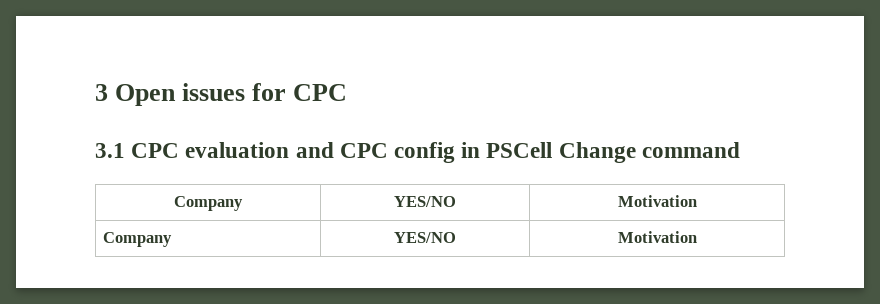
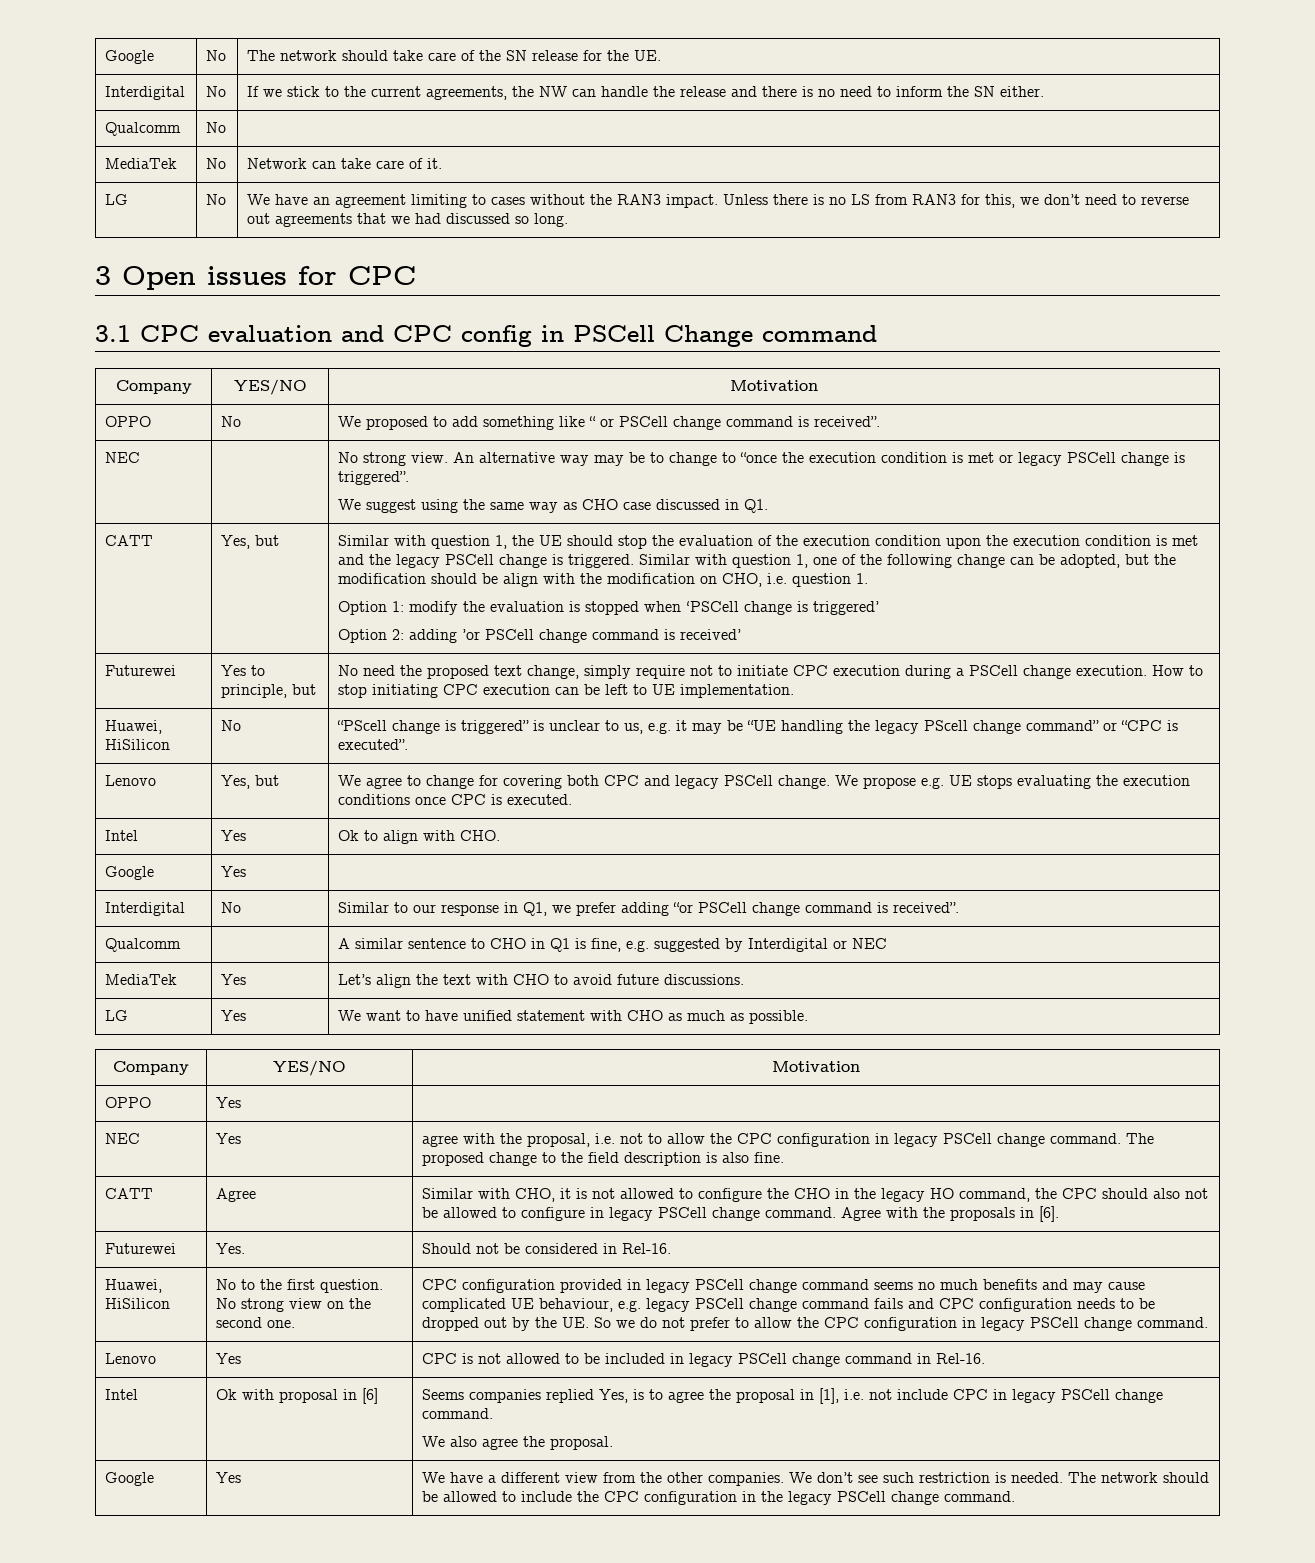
(95, 92) none -> [105,50,155,64] [206,50,227,61] [247,50,662,61] [105,86,186,100] [206,86,227,97] [247,86,1045,100] [105,122,182,136] [206,122,227,133] [105,158,178,169] [206,158,227,169] [247,158,443,169] [105,194,129,205] [206,194,227,205] [247,194,1190,208] [247,213,569,227] Google | No | The network should take care of the SN release for the UE. // Interdigital | No | If we stick to the current agreements, the NW can handle the release and there is no need to inform the SN either. // Qualcomm | No | // MediaTek | No | Network can take care of it. // LG | No | We have an agreement limiting to cases without the RAN3 impact. Unless there is no LS from RAN3 for this, we don’t need to reverse out agreements that we had discussed so long. //
[102,232,172,247] [394,232,456,243] [617,231,697,243] Company | YES/NO | Motivation -> [105,416,152,427] [221,416,242,427] [338,416,881,430] [105,452,141,463] [338,452,1186,466] [338,471,410,485] [338,499,769,513] [105,535,154,546] [221,535,280,549] [338,535,1199,549] [338,554,1177,568] [338,573,869,587] [338,601,880,615] [338,629,742,643] [105,665,177,676] [221,665,266,676] [221,684,317,698] [338,665,1204,679] [338,684,795,698] [105,720,163,734] [105,739,171,750] [221,720,242,731] [337,720,1179,734] [338,739,409,750] [105,775,157,786] [221,775,280,789] [338,775,1191,789] [338,794,573,805] [105,830,139,841] [221,830,247,841] [338,830,501,844] [105,866,155,880] [221,866,247,877] [105,902,186,916] [221,902,242,913] [338,902,960,916] [105,938,182,952] [338,938,888,952] [105,974,178,985] [221,974,247,985] [338,974,745,988] [105,1010,129,1021] [221,1010,247,1021] [338,1010,809,1024] [113,1061,189,1075] [273,1060,346,1076] [771,1061,860,1072] [105,1097,152,1108] [216,1097,242,1108] [105,1133,141,1144] [216,1133,242,1144] [422,1133,1155,1147] [422,1152,785,1166] [105,1188,154,1199] [216,1188,257,1202] [422,1188,1209,1202] [422,1206,1060,1222] [105,1243,177,1254] [216,1243,246,1254] [422,1243,672,1254] [105,1279,163,1293] [105,1298,171,1309] [216,1279,384,1293] [216,1298,372,1312] [216,1317,296,1328] [422,1279,1146,1293] [422,1298,1156,1312] [422,1317,1209,1331] [105,1353,157,1364] [216,1353,242,1364] [422,1353,986,1367] [105,1389,139,1400] [216,1388,379,1404] [422,1388,1164,1404] [422,1408,494,1419] [422,1436,614,1450] [105,1472,155,1486] [216,1472,242,1483] [422,1472,1210,1486] [422,1491,1016,1505] OPPO | No | We proposed to add something like “ or PSCell change command is received”. // NEC | | No strong view. An alternative way may be to change to “once the execution condition is met or legacy PSCell change is triggered”. // We suggest using the same way as CHO case discussed in Q1. // CATT | Yes, but | Similar with question 1, the UE should stop the evaluation of the execution condition upon the execution condition is met and the legacy PSCell change is triggered. Similar with question 1, one of the following change can be adopted, but the modification should be align with the modification on CHO, i.e. question 1. // Option 1: modify the evaluation is stopped when ‘PSCell change is triggered’ // Option 2: adding ’or PSCell change command is received’ // Futurewei | Yes to principle, but | No need the proposed text change, simply require not to initiate CPC execution during a PSCell change execution. How to stop initiating CPC execution can be left to UE implementation. // Huawei, HiSilicon | No | “PScell change is triggered” is unclear to us, e.g. it may be “UE handling the legacy PScell change command” or “CPC is executed”. // Lenovo | Yes, but | We agree to change for covering both CPC and legacy PSCell change. We propose e.g. UE stops evaluating the execution conditions once CPC is executed. // Intel | Yes | Ok to align with CHO. // Google | Yes | // Interdigital | No | Similar to our response in Q1, we prefer adding “or PSCell change command is received”. // Qualcomm | | A similar sentence to CHO in Q1 is fine, e.g. suggested by Interdigital or NEC // MediaTek | Yes | Let’s align the text with CHO to avoid future discussions. // LG | Yes | We want to have unified statement with CHO as much as possible. // Company | YES/NO | Motivation // OPPO | Yes | // NEC | Yes | agree with the proposal, i.e. not to allow the CPC configuration in legacy PSCell change command. The proposed change to the field description is also fine. // CATT | Agree | Similar with CHO, it is not allowed to configure the CHO in the legacy HO command, the CPC should also not be allowed to configure in legacy PSCell change command. Agree with the proposals in [6]. // Futurewei | Yes. | Should not be considered in Rel-16. // Huawei, HiSilicon | No to the first question. No strong view on the second one. | CPC configuration provided in legacy PSCell change command seems no much benefits and may cause complicated UE behaviour, e.g. legacy PSCell change command fails and CPC configuration needs to be dropped out by the UE. So we do not prefer to allow the CPC configuration in legacy PSCell change command. // Lenovo | Yes | CPC is not allowed to be included in legacy PSCell change command in Rel-16. // Intel | Ok with proposal in [6] | Seems companies replied Yes, is to agree the proposal in [1], i.e. not include CPC in legacy PSCell change command. // We also agree the proposal. // Google | Yes | We have a different view from the other companies. We don’t see such restriction is needed. The network should be allowed to include the CPC configuration in the legacy PSCell change command.

